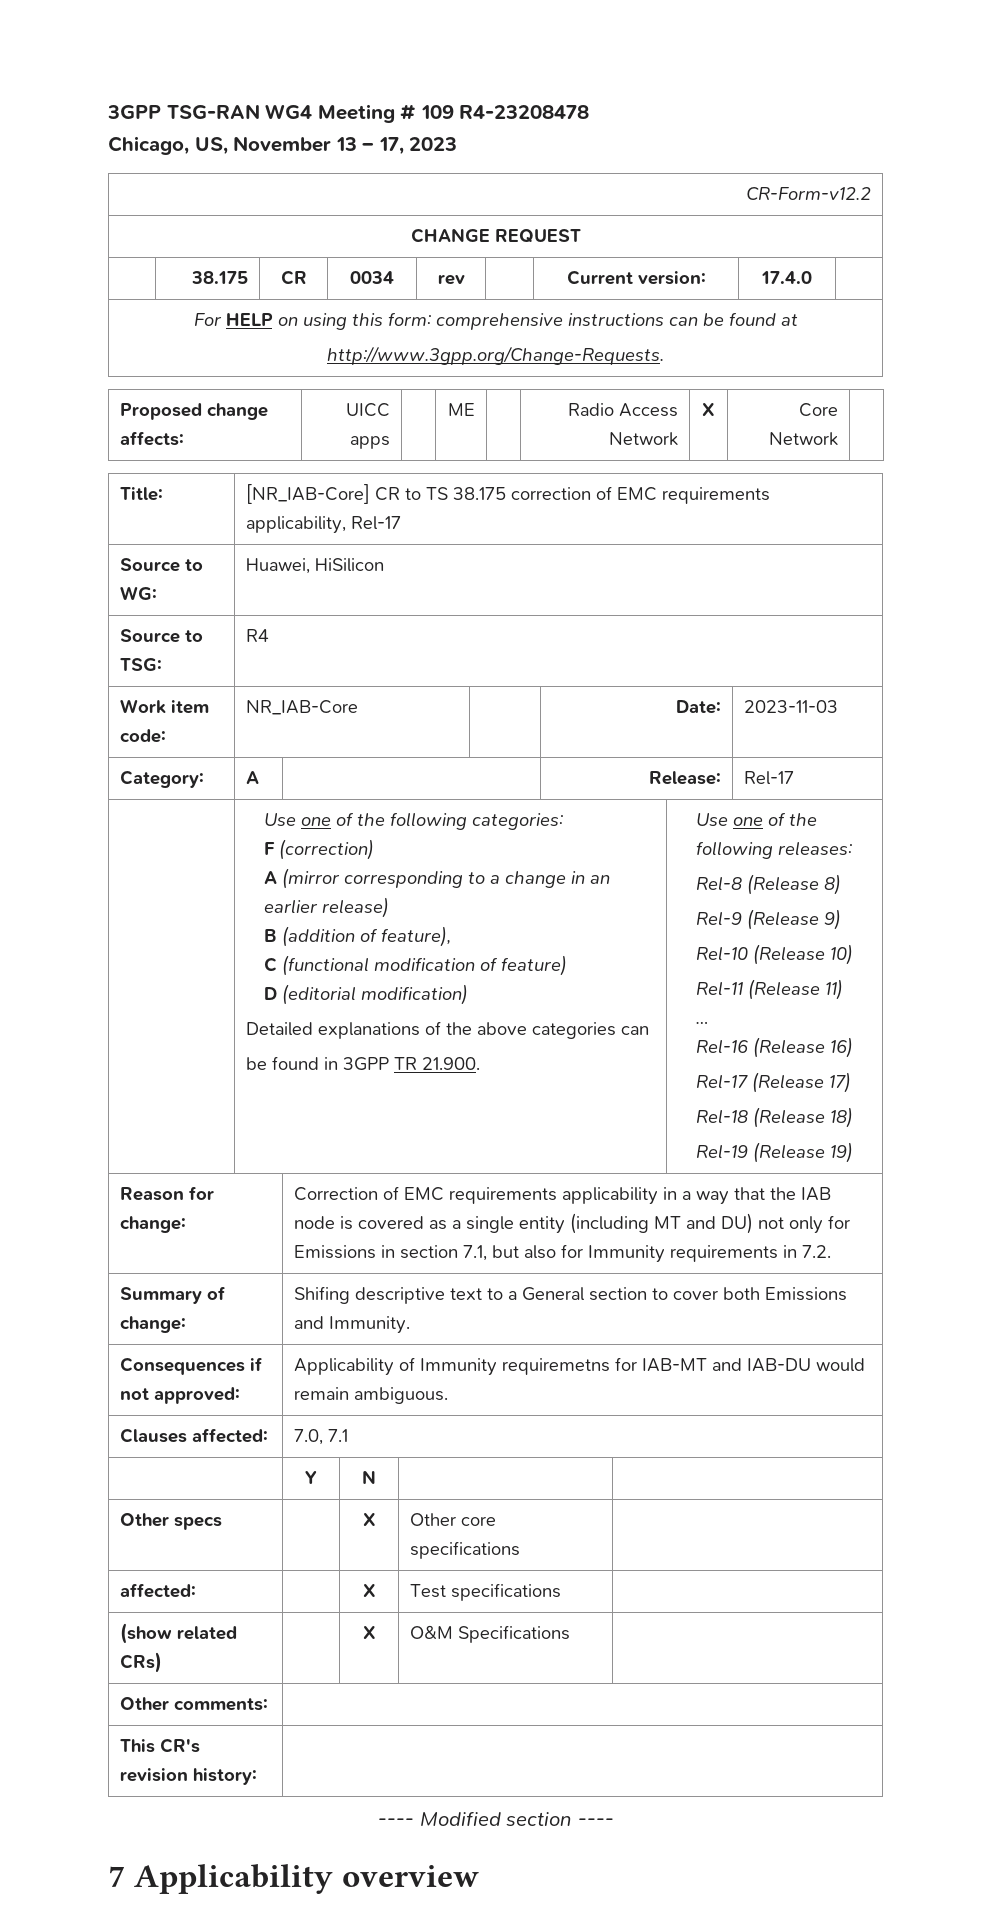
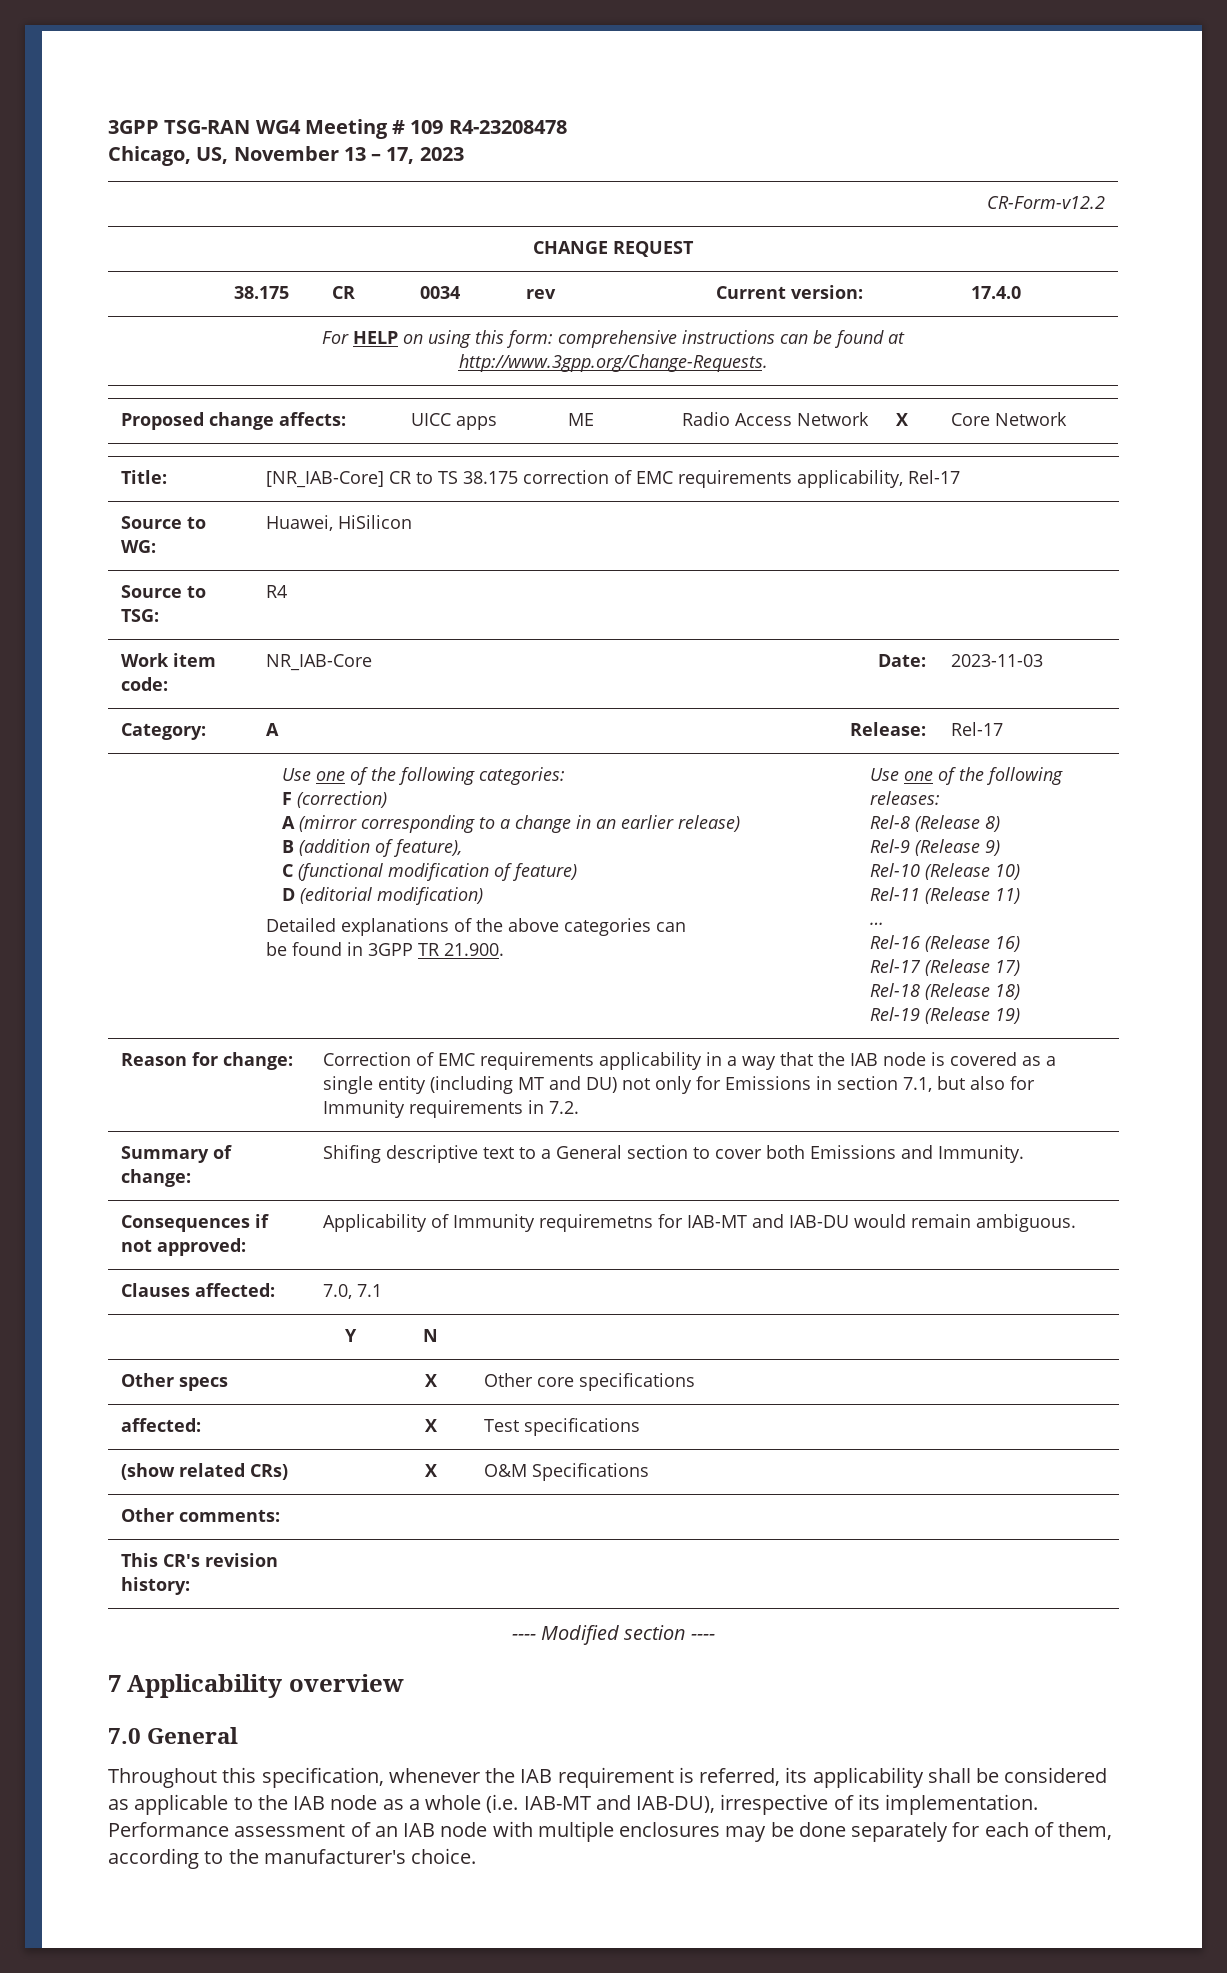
(480, 1876) none -> [108,1727,239,1744] [108,1767,1108,1788] [108,1794,1039,1815] [108,1821,1113,1842] [108,1848,477,1869] // 7.0 General // Throughout this specification, whenever the IAB requirement is referred, its applicability shall be considered as applicable to the IAB node as a whole (i.e. IAB-MT and IAB-DU), irrespective of its implementation. Performance assessment of an IAB node with multiple enclosures may be done separately for each of them, according to the manufacturer's choice.

